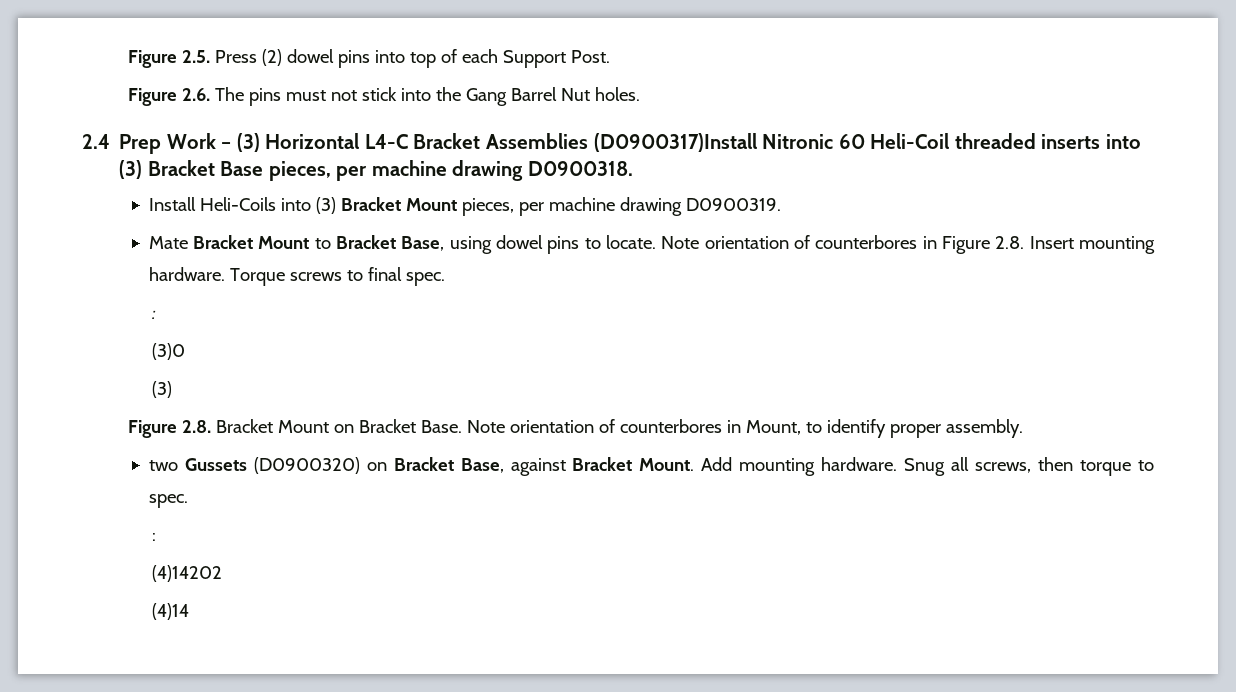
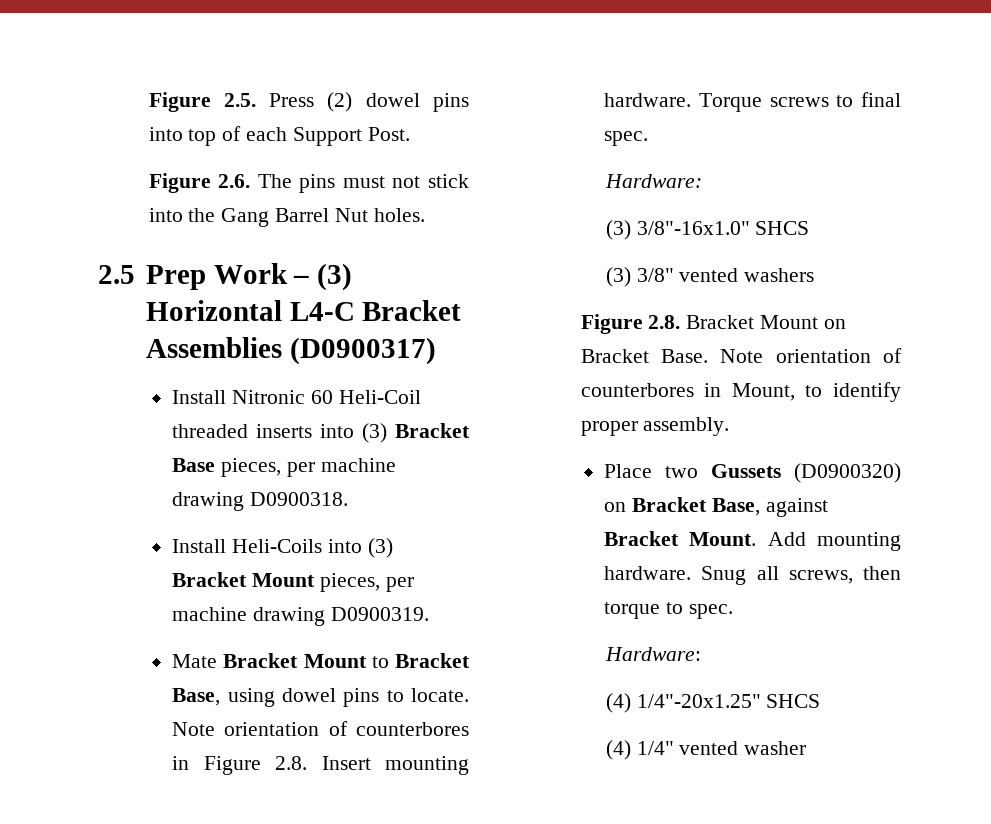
[82,134,110,149] 2.4 -> [98,265,135,284] 2.5
[593,133,757,152] (D0900317)Install -> [289,337,436,365] [172,390,227,404] (D0900317) // Install
[151,310,156,319] [151,343,185,360] [151,381,172,398] : // (3)0 // (3) -> [604,174,702,188] [605,220,810,240] [605,267,815,287] Hardware: // (3) 3/8"-16x1.0" SHCS // (3) 3/8" vented washers
(1024, 428) none -> [604,464,653,478] Place
[151,533,156,541] [151,565,222,582] [151,603,189,620] : // (4)14202 // (4)14 -> [604,647,701,661] [605,693,821,713] [605,740,807,760] Hardware: // (4) 1/4"-20x1.25" SHCS // (4) 1/4" vented washer

